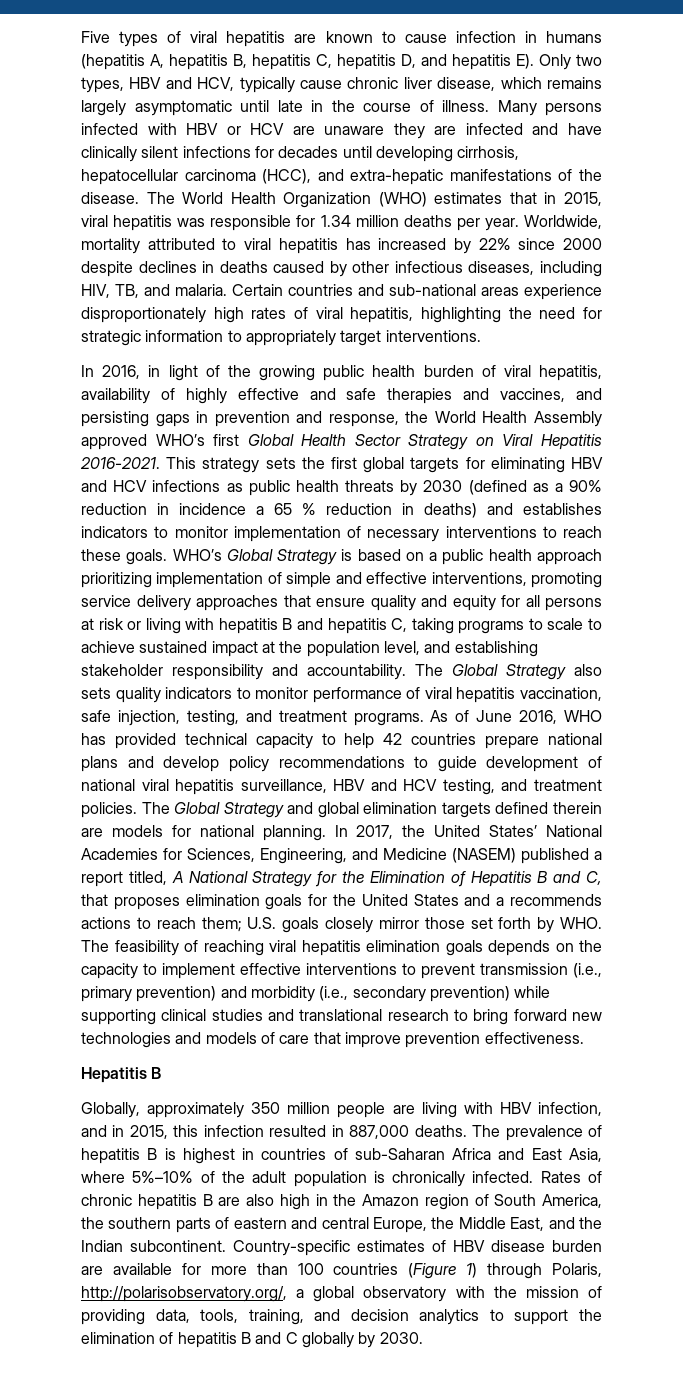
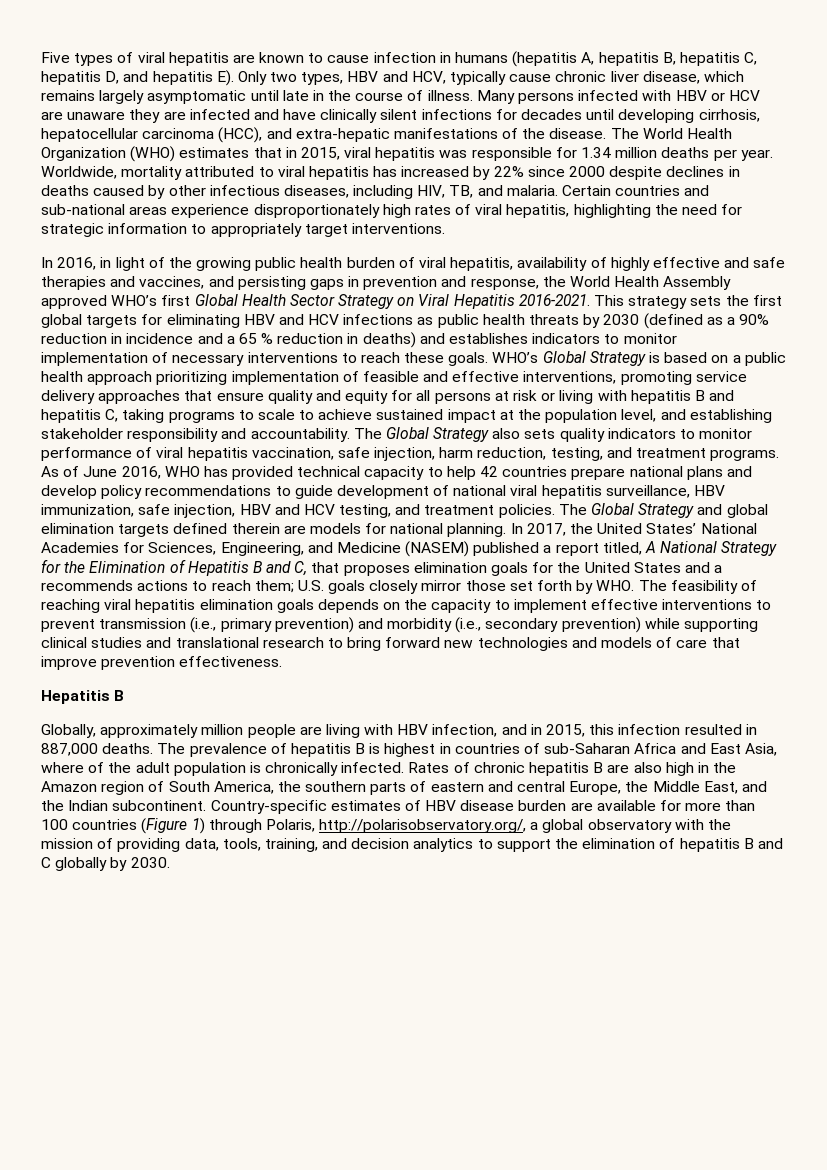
(246, 509) none -> [197,333,223,344] and
[286,572,332,588] simple -> [362,371,419,382] feasible
(180, 718) none -> [439,447,547,460] harm reduction,
(366, 785) none -> [41,504,271,518] immunization, safe injection, HBV
[251,1102,281,1114] 350 -> (199, 731) none
[132,1171,194,1183] 5%–10% -> (84, 767) none

